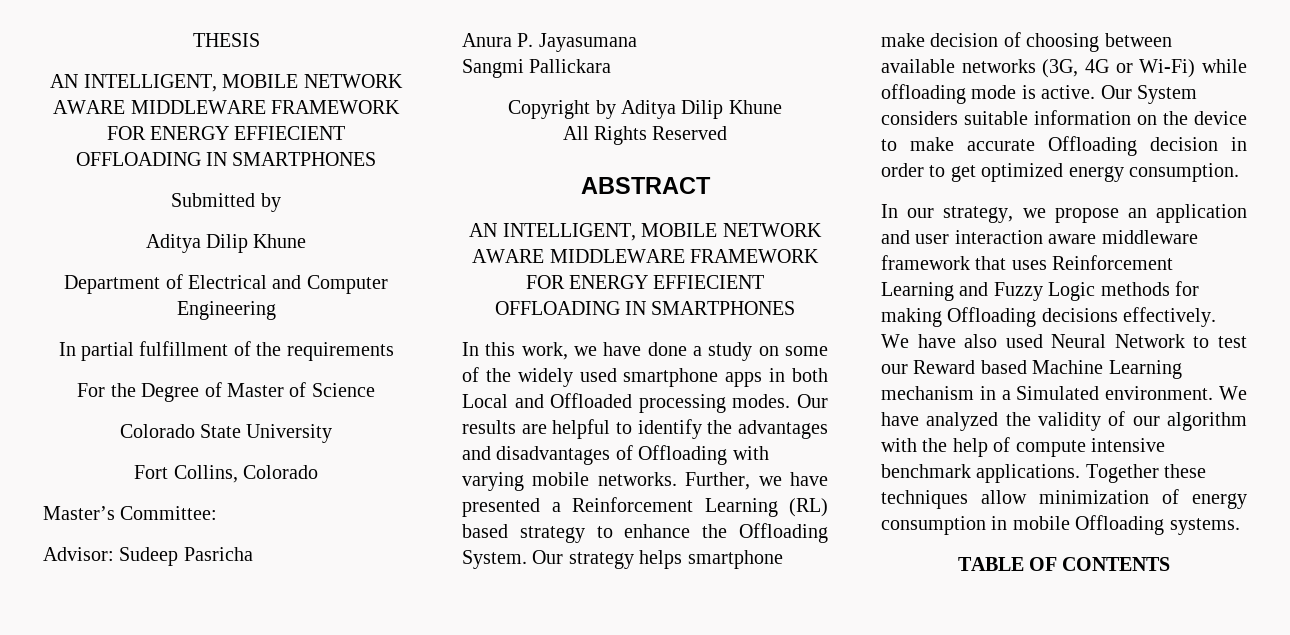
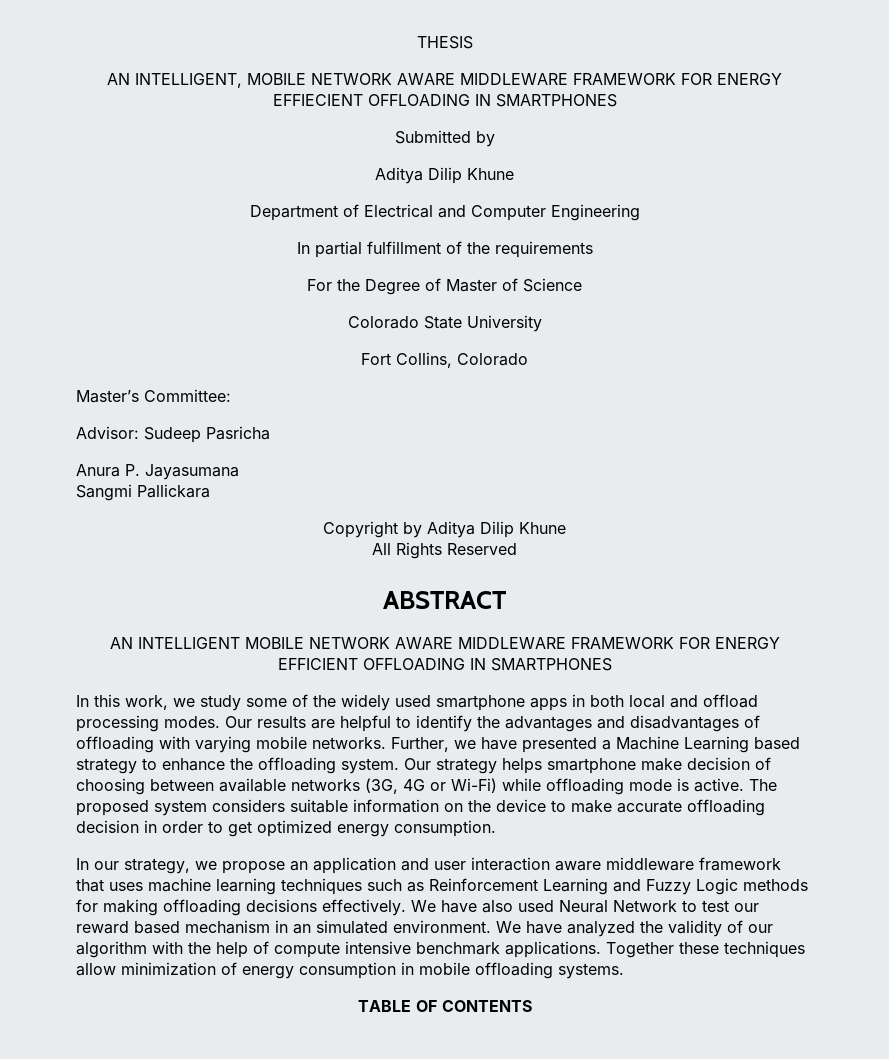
[502,223,822,241] [472,249,819,263] [525,275,765,289] INTELLIGENT, MOBILE NETWORK AWARE MIDDLEWARE FRAMEWORK FOR ENERGY EFFIECIENT -> [137,637,780,649] [277,658,358,670] INTELLIGENT MOBILE NETWORK AWARE MIDDLEWARE FRAMEWORK FOR ENERGY EFFICIENT
[603,342,779,361] have done a study on -> [200,695,241,711] study
[462,393,633,408] Local and Offloaded -> [629,694,758,708] local and offload
[638,445,728,465] Offloading -> [76,736,154,753] offloading
[572,497,828,517] Reinforcement Learning (RL) -> [616,736,749,753] Machine Learning
[739,523,828,543] [462,550,527,569] Offloading System. -> [258,757,399,774] offloading system.
[1100,85,1197,104] Our System -> [749,779,777,791] [76,800,207,816] The proposed system
[1048,136,1137,156] Offloading -> [687,799,765,816] offloading
(1047, 265) none -> [148,878,424,895] machine learning techniques such as
[947,307,1037,327] Offloading -> [163,899,241,916] offloading
[913,360,1182,379] [881,386,1100,400] Reward based Machine Learning mechanism in a Simulated -> [76,920,388,934] reward based mechanism in an simulated
[1075,515,1165,535] Offloading -> [475,962,553,979] offloading

